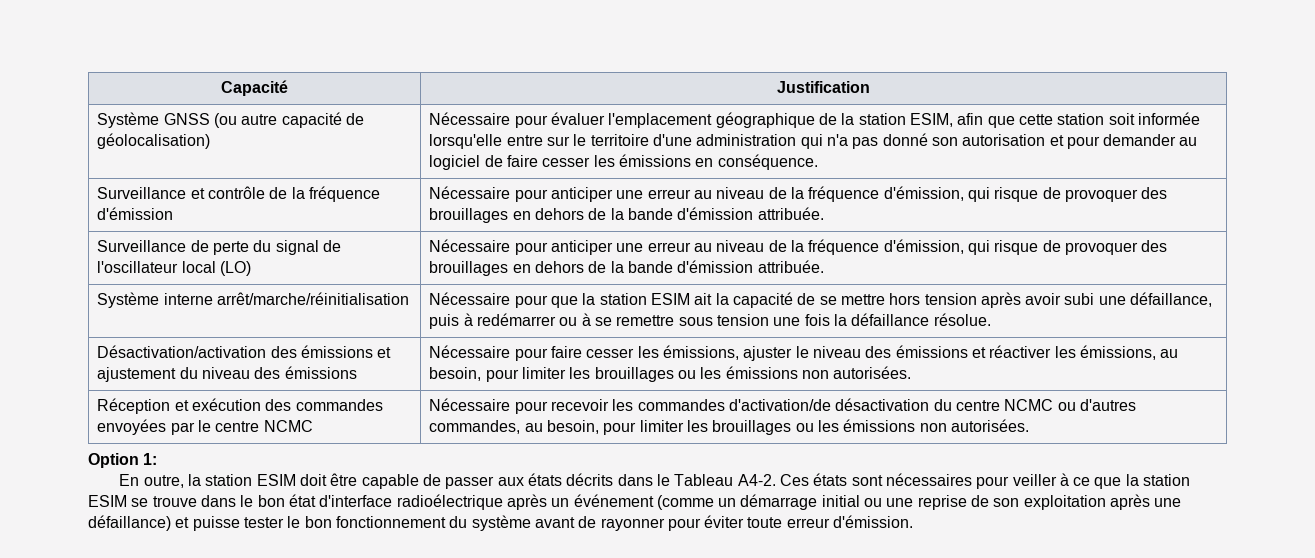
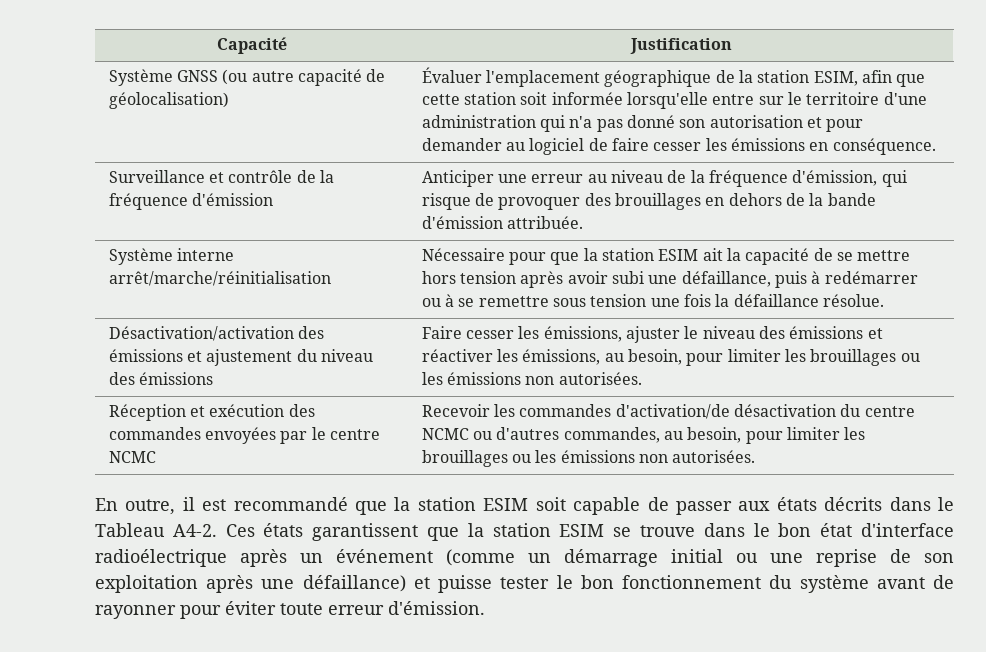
[429,112,605,128] Nécessaire pour évaluer -> [421,67,482,83] Évaluer
[429,186,1168,202] [429,207,824,223] [97,240,341,255] [97,261,251,276] [429,239,613,255] Nécessaire pour anticiper une erreur au niveau de la fréquence d'émission, qui risque de provoquer des brouillages en dehors de la bande d'émission attribuée. // Surveillance de perte du signal de l'oscillateur local (LO) | Nécessaire pour anticiper -> [421,170,494,187] Anticiper
[429,345,582,361] Nécessaire pour faire -> [421,326,462,339] Faire
[429,398,609,414] Nécessaire pour recevoir -> [421,404,490,417] Recevoir
[88,453,158,468] // Option 1: -> (756, 456) none
[188,473,358,486] la station ESIM doit être -> [182,497,566,515] il est recommandé que la station ESIM soit
[851,473,1091,489] sont nécessaires pour veiller à ce -> [312,523,419,541] garantissent

